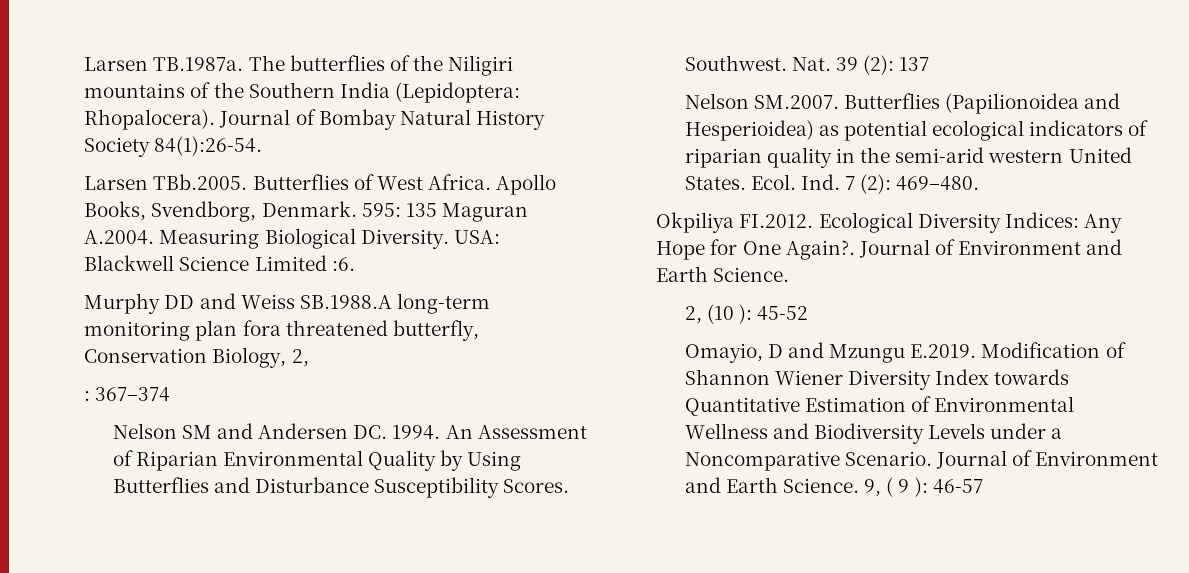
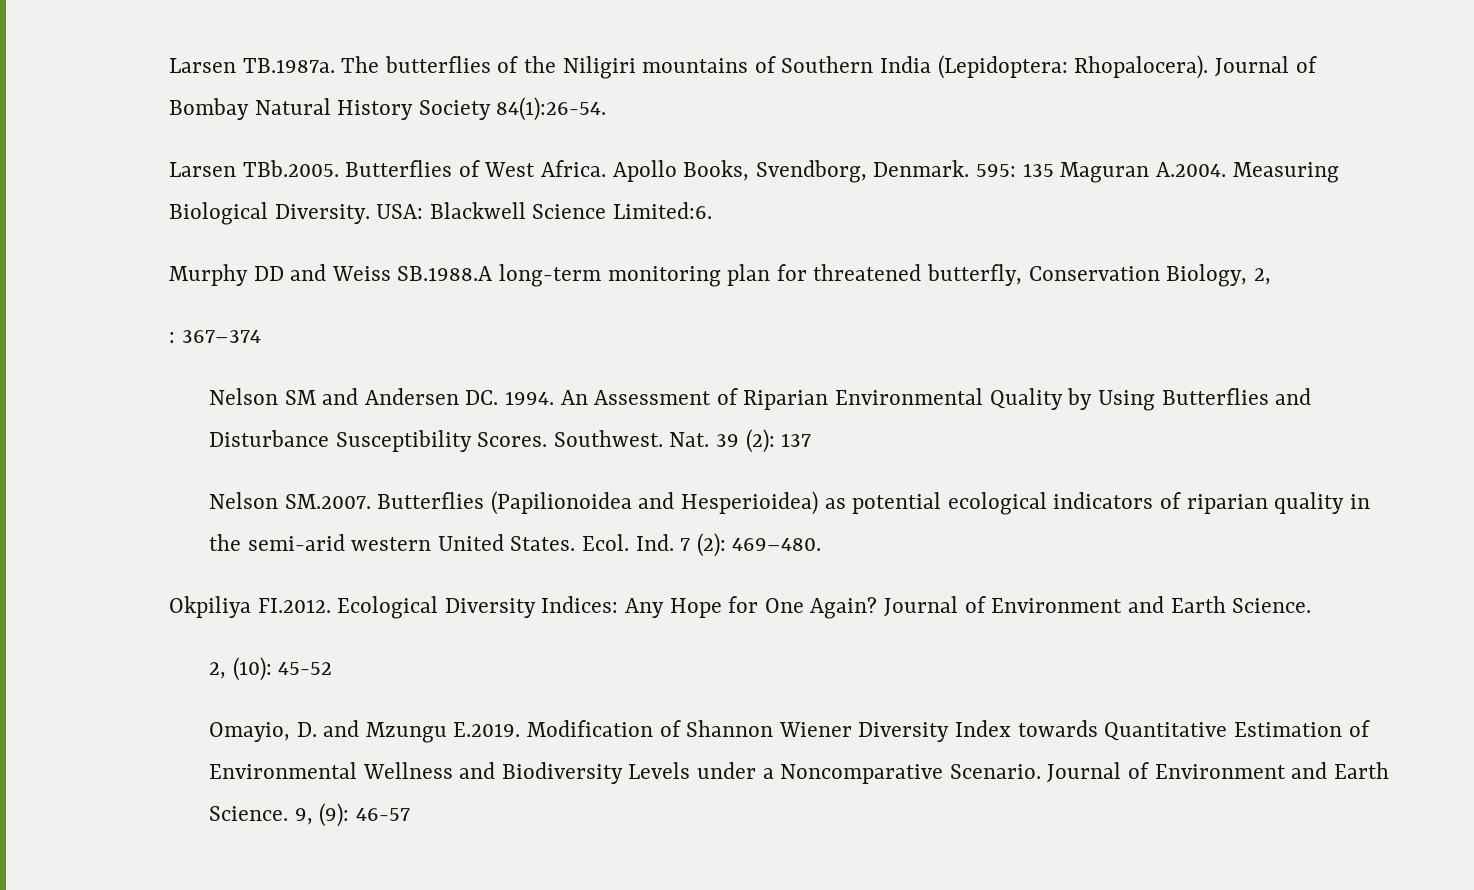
[213,82,244,98] the -> (776, 64) none
[254,255,355,271] Limited :6. -> [613,202,713,219] Limited:6.
[242,320,281,336] fora -> [776,264,807,281] for
[785,240,855,260] Again?. -> [810,597,878,619] Again?
[706,304,752,324] (10 ): -> [232,657,272,681] (10):
[767,344,783,358] D -> [296,722,317,737] D.
[886,477,928,497] ( 9 ): -> [319,803,350,827] (9):

